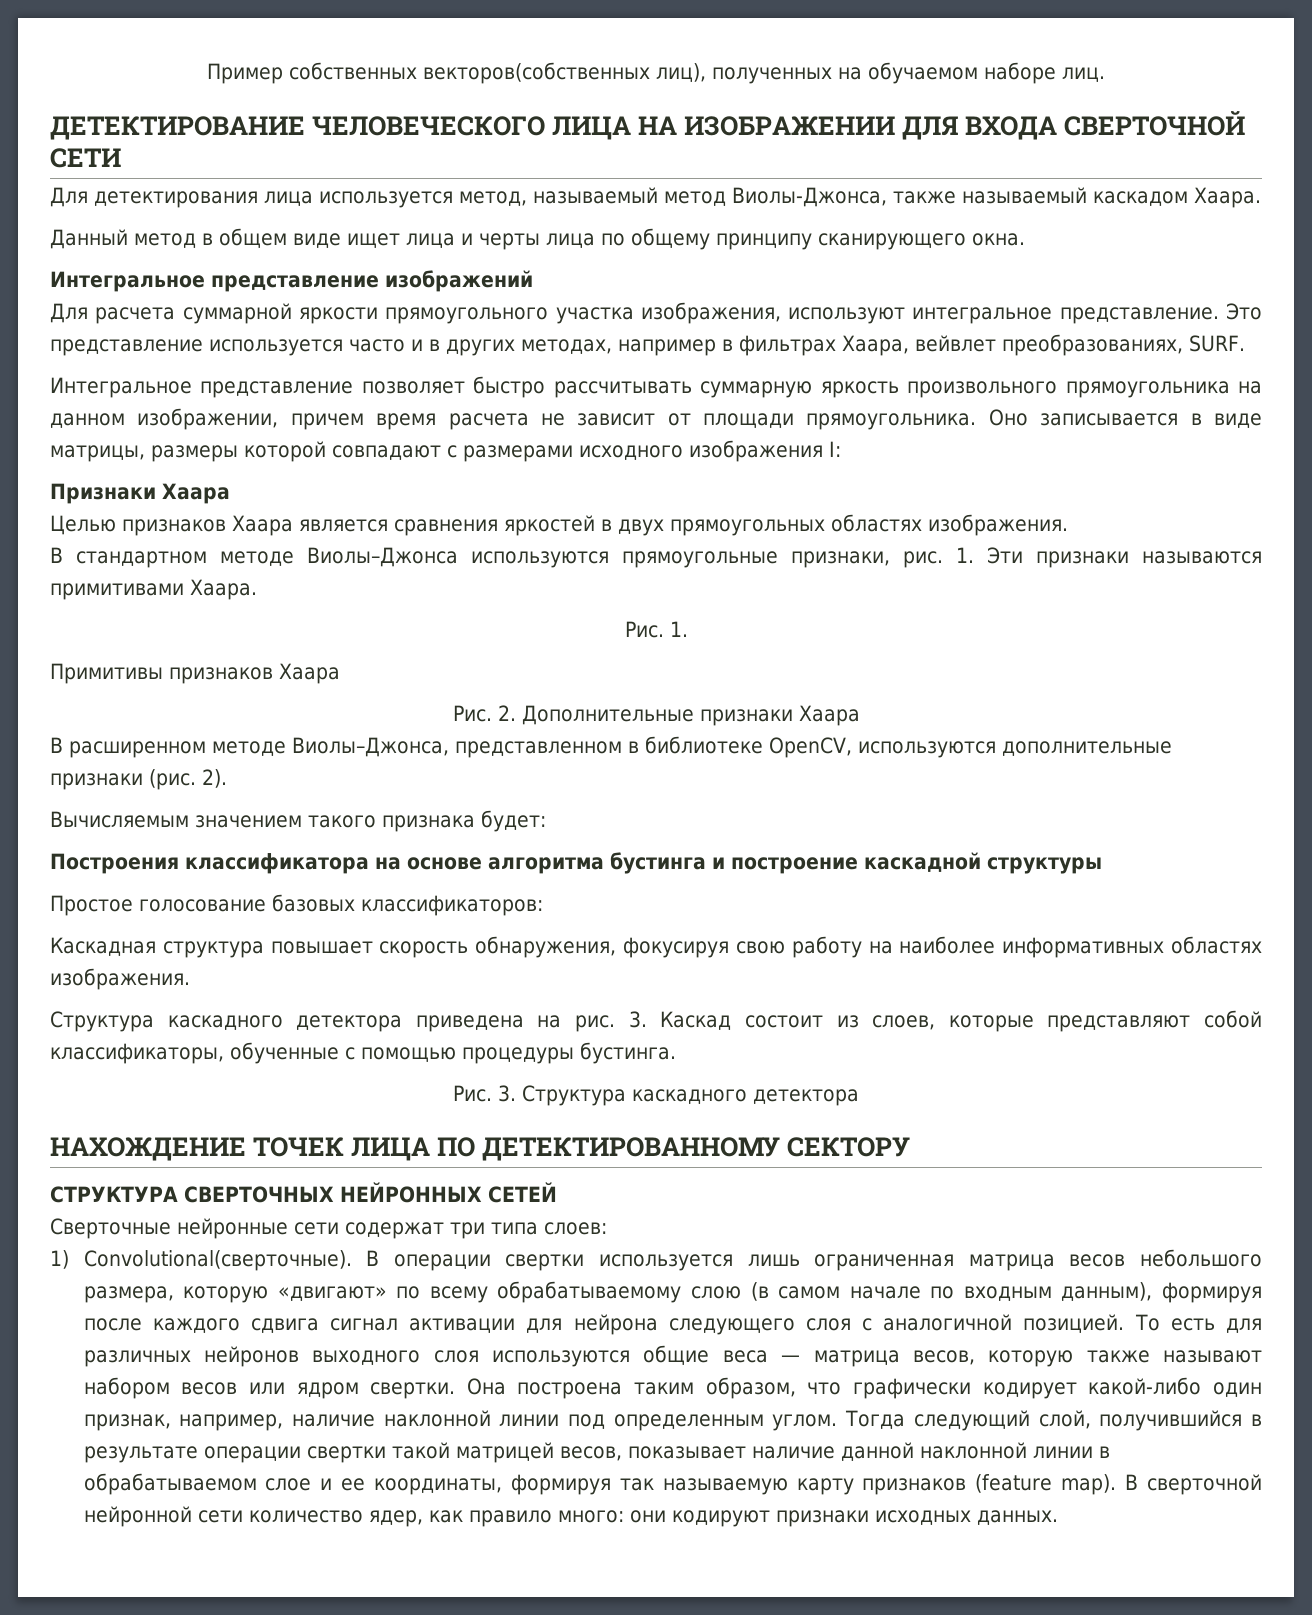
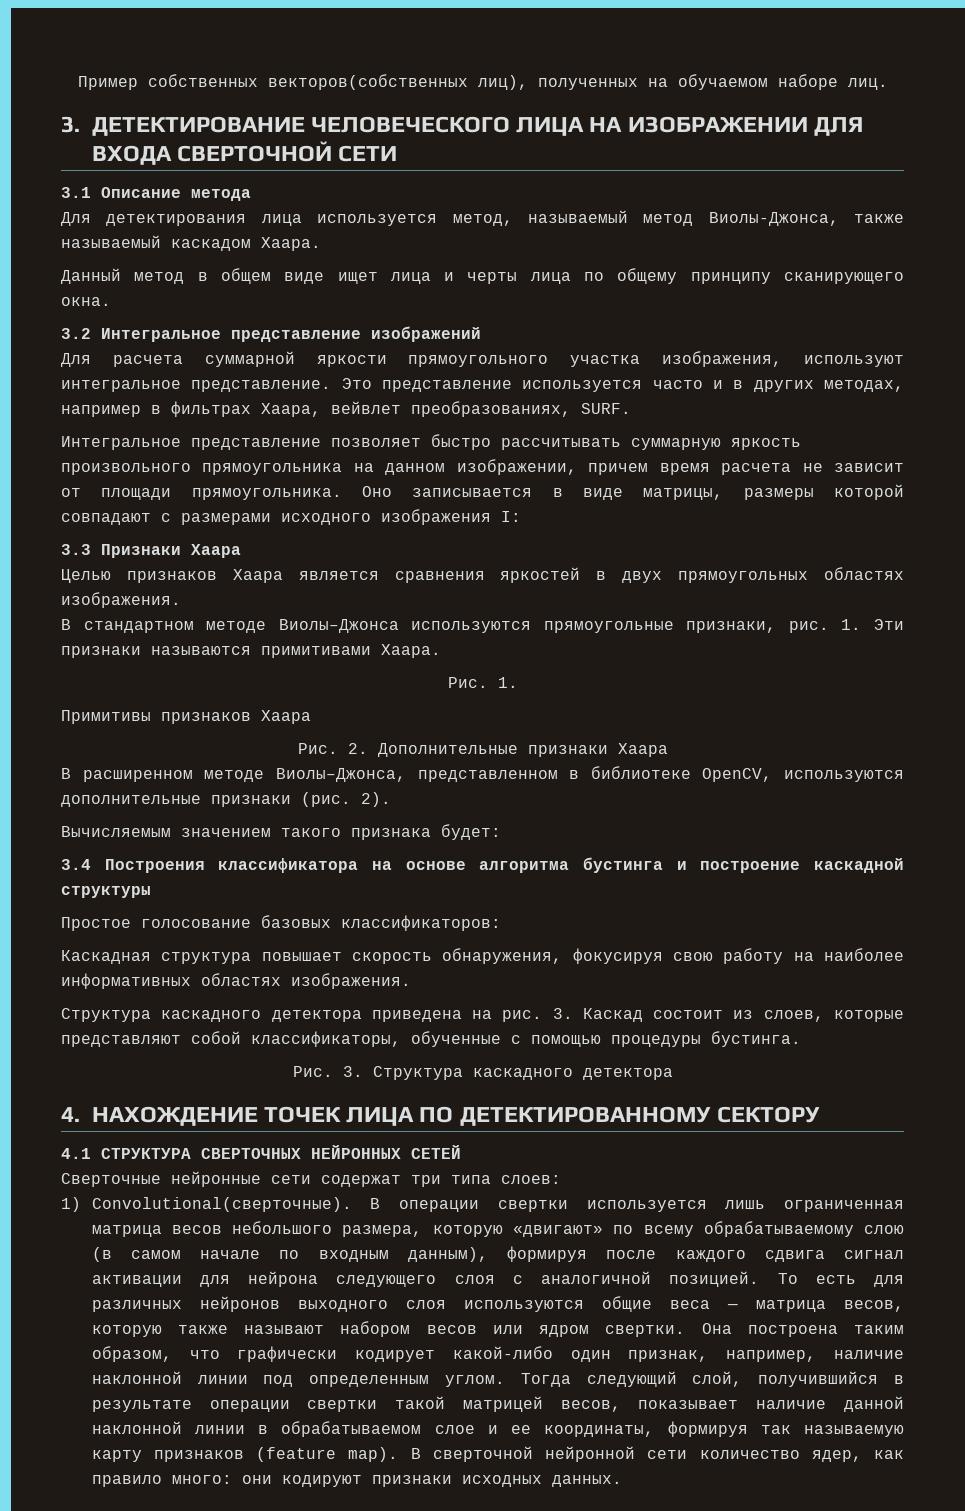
(1105, 74) none -> [61,116,80,133] 3.
(121, 158) none -> [61,187,251,201] // 3.1 Описание метода
(1025, 239) none -> [61,328,91,339] 3.2
(841, 449) none -> [61,544,91,555] 3.3
(546, 821) none -> [61,859,91,870] 3.4
(859, 1097) none -> [61,1107,80,1122] 4.
(911, 1147) none -> [61,1148,91,1159] 4.1

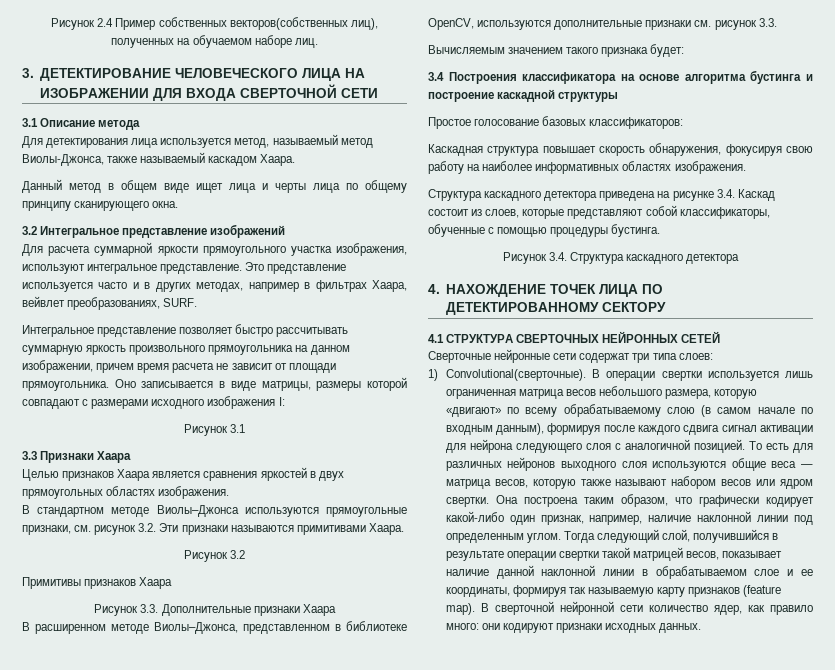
(77, 83) none -> [51,18,114,30] Рисунок 2.4
(521, 516) none -> [183,424,246,436] // Рисунок 3.1
[788,619,862,633] рис. 1. -> [74,523,157,535] см. рисунок 3.2.
[447,677,518,688] Рис. 1. -> [183,550,246,562] Рисунок 3.2
[297,743,368,754] Рис. 2. -> [94,604,159,616] Рисунок 3.3.
[301,792,391,807] (рис. 2). -> [694,18,777,30] см. рисунок 3.3.
[502,1008,573,1022] рис. 3. -> [672,189,735,201] рисунке 3.4.
[292,1066,363,1077] Рис. 3. -> [502,252,567,264] Рисунок 3.4.

